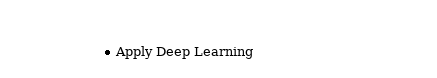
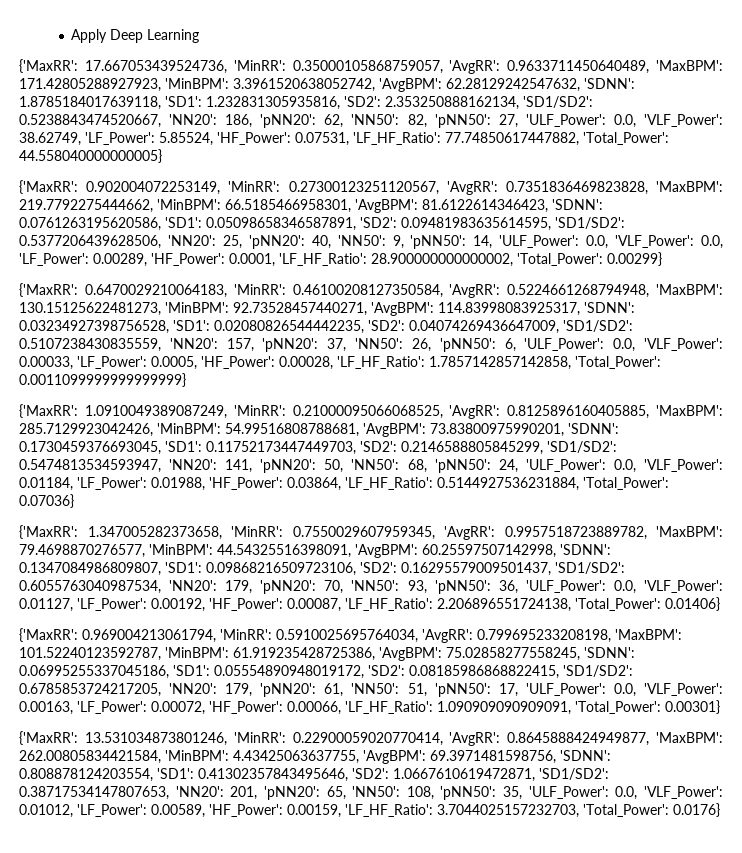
(253, 53) none -> [19,59,723,74] [19,78,635,92] [19,96,593,110] [19,114,723,128] [19,132,669,146] [19,149,162,163] [19,180,724,195] [19,199,603,213] [19,217,625,231] [19,235,723,249] [19,252,662,267] [19,283,723,298] [19,302,635,316] [19,320,633,334] [19,338,723,352] [19,356,661,370] [19,373,186,387] [19,404,723,419] [19,423,619,437] [19,441,617,455] [19,459,723,473] [19,477,669,491] [19,494,74,508] [19,525,723,540] [19,544,611,558] [19,562,625,576] [19,580,723,594] [19,597,720,612] [19,628,682,643] [19,647,635,661] [19,665,633,679] [19,683,723,697] [19,700,720,715] [19,731,723,746] [19,750,611,764] [19,768,609,782] [19,786,723,800] [19,803,720,818] // {'MaxRR': 17.667053439524736, 'MinRR': 0.35000105868759057, 'AvgRR': 0.9633711450640489, 'MaxBPM': 171.42805288927923, 'MinBPM': 3.3961520638052742, 'AvgBPM': 62.28129242547632, 'SDNN': 1.8785184017639118, 'SD1': 1.232831305935816, 'SD2': 2.353250888162134, 'SD1/SD2': 0.5238843474520667, 'NN20': 186, 'pNN20': 62, 'NN50': 82, 'pNN50': 27, 'ULF_Power': 0.0, 'VLF_Power': 38.62749, 'LF_Power': 5.85524, 'HF_Power': 0.07531, 'LF_HF_Ratio': 77.74850617447882, 'Total_Power': 44.558040000000005} // {'MaxRR': 0.902004072253149, 'MinRR': 0.27300123251120567, 'AvgRR': 0.7351836469823828, 'MaxBPM': 219.7792275444662, 'MinBPM': 66.5185466958301, 'AvgBPM': 81.6122614346423, 'SDNN': 0.0761263195620586, 'SD1': 0.05098658346587891, 'SD2': 0.09481983635614595, 'SD1/SD2': 0.5377206439628506, 'NN20': 25, 'pNN20': 40, 'NN50': 9, 'pNN50': 14, 'ULF_Power': 0.0, 'VLF_Power': 0.0, 'LF_Power': 0.00289, 'HF_Power': 0.0001, 'LF_HF_Ratio': 28.900000000000002, 'Total_Power': 0.00299} // {'MaxRR': 0.6470029210064183, 'MinRR': 0.46100208127350584, 'AvgRR': 0.5224661268794948, 'MaxBPM': 130.15125622481273, 'MinBPM': 92.73528457440271, 'AvgBPM': 114.83998083925317, 'SDNN': 0.03234927398756528, 'SD1': 0.02080826544442235, 'SD2': 0.04074269436647009, 'SD1/SD2': 0.5107238430835559, 'NN20': 157, 'pNN20': 37, 'NN50': 26, 'pNN50': 6, 'ULF_Power': 0.0, 'VLF_Power': 0.00033, 'LF_Power': 0.0005, 'HF_Power': 0.00028, 'LF_HF_Ratio': 1.7857142857142858, 'Total_Power': 0.0011099999999999999} // {'MaxRR': 1.0910049389087249, 'MinRR': 0.21000095066068525, 'AvgRR': 0.8125896160405885, 'MaxBPM': 285.7129923042426, 'MinBPM': 54.99516808788681, 'AvgBPM': 73.83800975990201, 'SDNN': 0.1730459376693045, 'SD1': 0.11752173447449703, 'SD2': 0.2146588805845299, 'SD1/SD2': 0.5474813534593947, 'NN20': 141, 'pNN20': 50, 'NN50': 68, 'pNN50': 24, 'ULF_Power': 0.0, 'VLF_Power': 0.01184, 'LF_Power': 0.01988, 'HF_Power': 0.03864, 'LF_HF_Ratio': 0.5144927536231884, 'Total_Power': 0.07036} // {'MaxRR': 1.347005282373658, 'MinRR': 0.7550029607959345, 'AvgRR': 0.9957518723889782, 'MaxBPM': 79.4698870276577, 'MinBPM': 44.54325516398091, 'AvgBPM': 60.25597507142998, 'SDNN': 0.1347084986809807, 'SD1': 0.09868216509723106, 'SD2': 0.16295579009501437, 'SD1/SD2': 0.6055763040987534, 'NN20': 179, 'pNN20': 70, 'NN50': 93, 'pNN50': 36, 'ULF_Power': 0.0, 'VLF_Power': 0.01127, 'LF_Power': 0.00192, 'HF_Power': 0.00087, 'LF_HF_Ratio': 2.206896551724138, 'Total_Power': 0.01406} // {'MaxRR': 0.969004213061794, 'MinRR': 0.5910025695764034, 'AvgRR': 0.799695233208198, 'MaxBPM': 101.52240123592787, 'MinBPM': 61.919235428725386, 'AvgBPM': 75.02858277558245, 'SDNN': 0.06995255337045186, 'SD1': 0.05554890948019172, 'SD2': 0.08185986868822415, 'SD1/SD2': 0.6785853724217205, 'NN20': 179, 'pNN20': 61, 'NN50': 51, 'pNN50': 17, 'ULF_Power': 0.0, 'VLF_Power': 0.00163, 'LF_Power': 0.00072, 'HF_Power': 0.00066, 'LF_HF_Ratio': 1.090909090909091, 'Total_Power': 0.00301} // {'MaxRR': 13.531034873801246, 'MinRR': 0.22900059020770414, 'AvgRR': 0.8645888424949877, 'MaxBPM': 262.00805834421584, 'MinBPM': 4.43425063637755, 'AvgBPM': 69.3971481598756, 'SDNN': 0.808878124203554, 'SD1': 0.41302357843495646, 'SD2': 1.0667610619472871, 'SD1/SD2': 0.38717534147807653, 'NN20': 201, 'pNN20': 65, 'NN50': 108, 'pNN50': 35, 'ULF_Power': 0.0, 'VLF_Power': 0.01012, 'LF_Power': 0.00589, 'HF_Power': 0.00159, 'LF_HF_Ratio': 3.7044025157232703, 'Total_Power': 0.0176}

